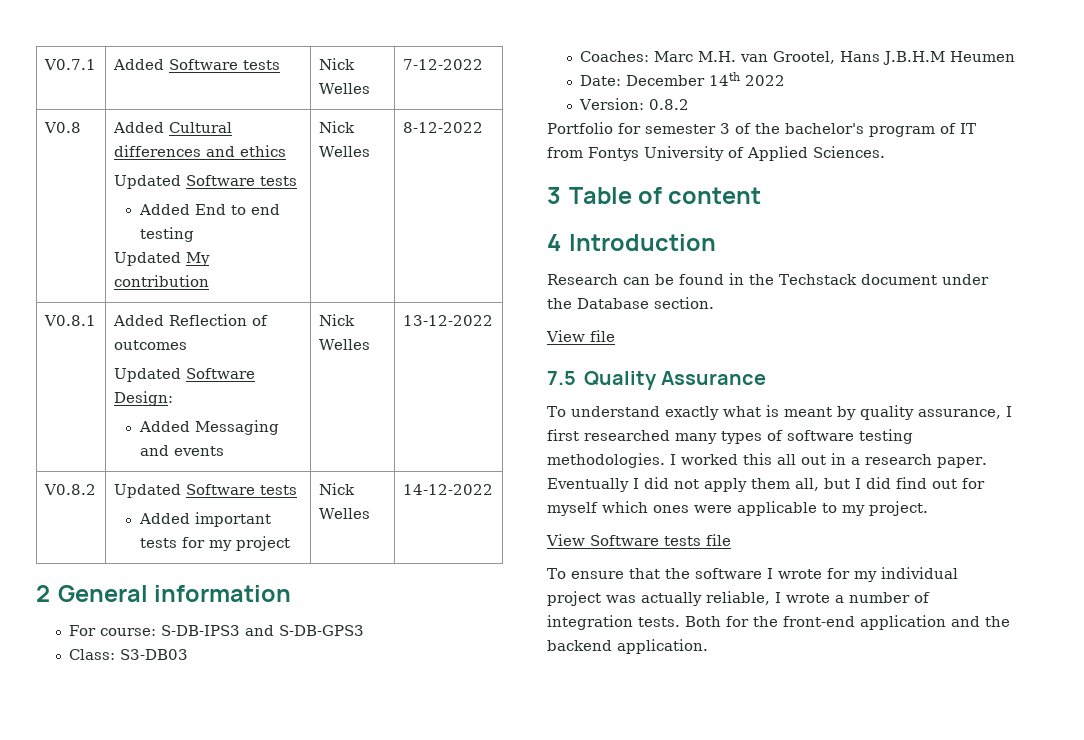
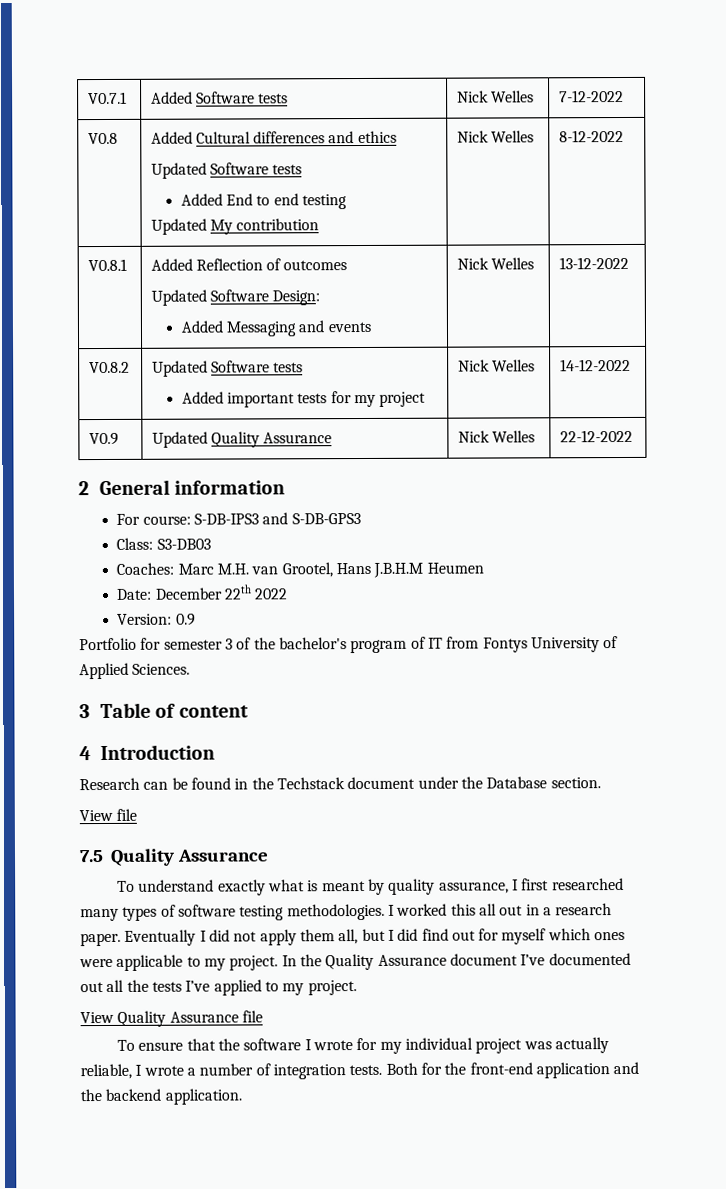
(493, 489) none -> [88,432,119,446] [151,431,333,448] [457,430,535,443] [559,429,633,443] // V0.9 | Updated Quality Assurance | Nick Welles | 22-12-2022
[709,72,741,86] 14th -> [223,584,252,600] 22th
[648,99,689,110] 0.8.2 -> [175,613,196,626] 0.9
[546,534,701,546] // View Software tests -> [281,952,631,971] [80,979,357,996] [80,1010,239,1027] In the Quality Assurance document I’ve documented out all the tests I’ve applied to my project. // View Quality Assurance

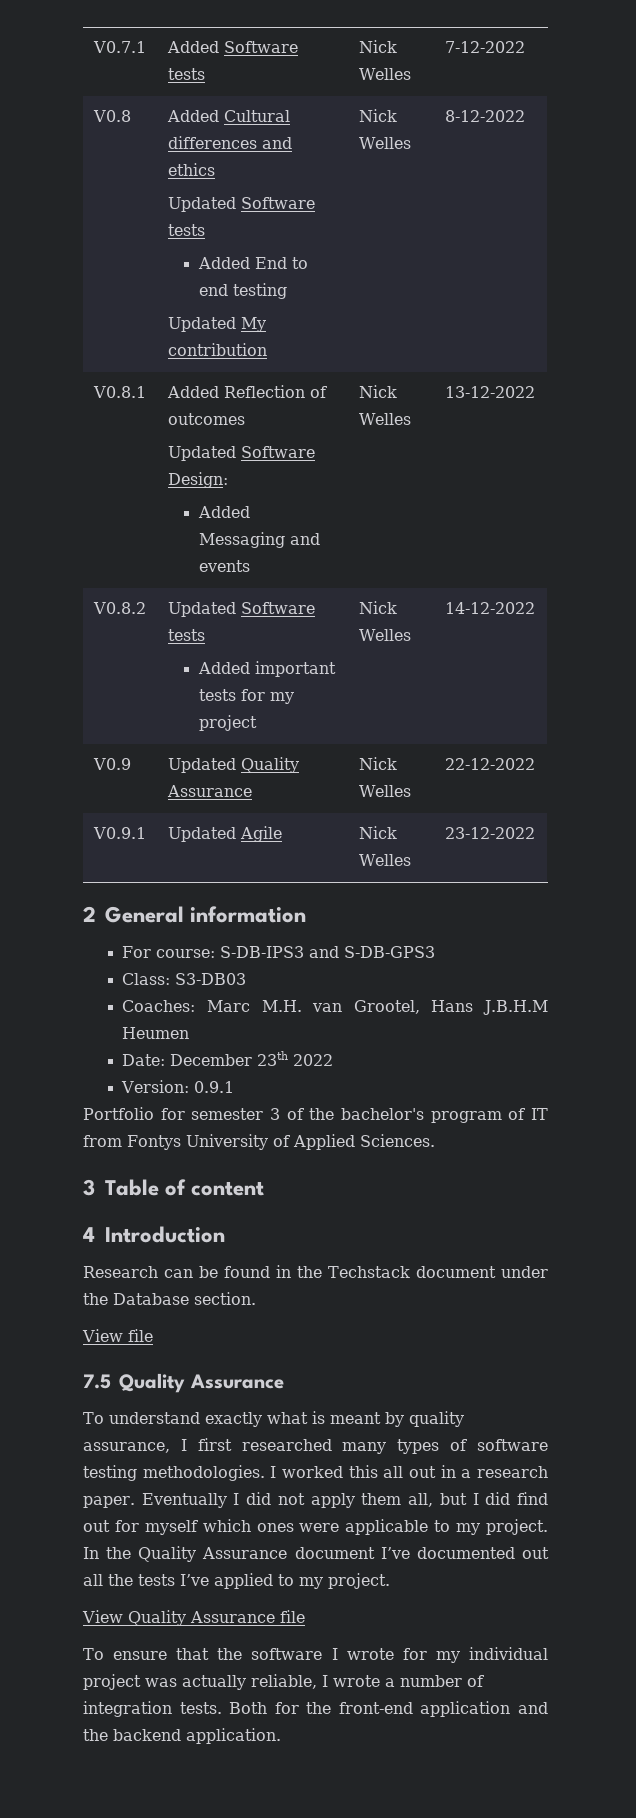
(633, 436) none -> [92,827,146,839] [167,826,282,842] [358,826,397,839] [358,854,411,866] [444,827,535,839] // V0.9.1 | Updated Agile | Nick Welles | 23-12-2022
[223,584,252,600] 22th -> [257,1051,289,1066] 23th
[175,613,196,626] 0.9 -> [194,1081,235,1093] 0.9.1

